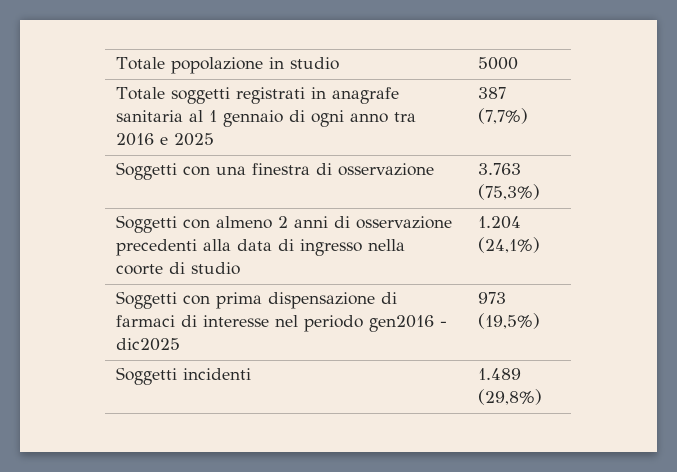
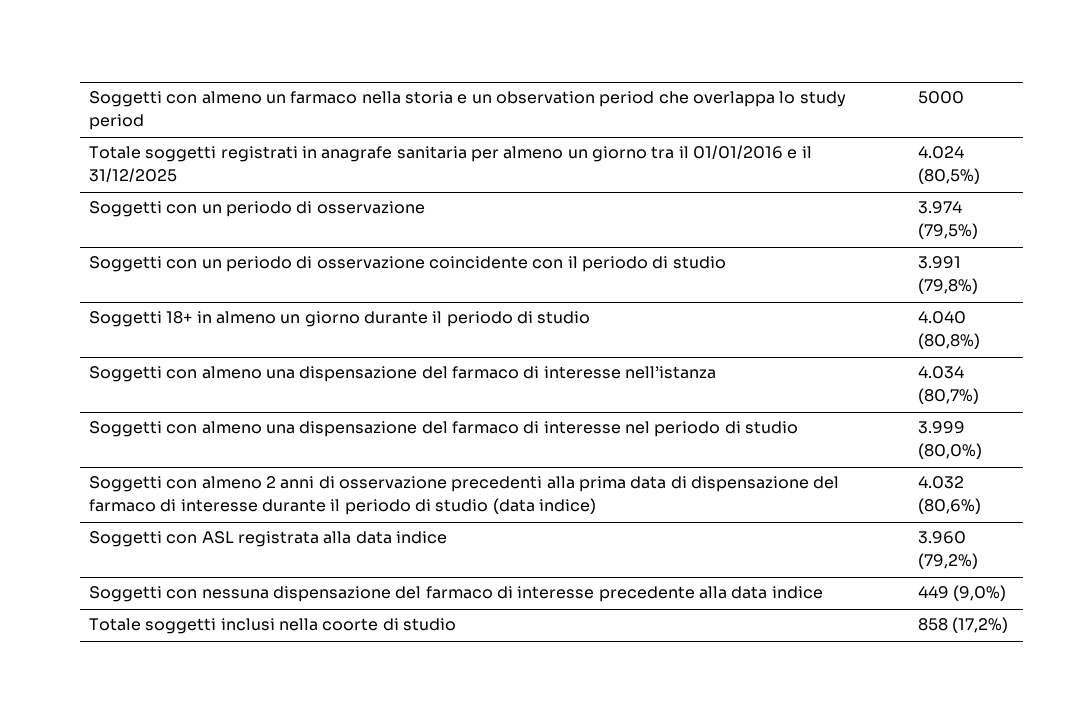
[116,57,340,74] Totale popolazione in studio -> [89,91,846,107] [89,114,145,130] Soggetti con almeno un farmaco nella storia e un observation period che overlappa lo study period
[189,110,417,127] [116,133,215,146] [478,87,507,99] [478,108,529,124] [116,162,311,180] al 1 gennaio di ogni anno tra 2016 e 2025 | 387 (7,7%) // Soggetti con una finestra -> [470,145,812,162] [89,168,178,182] [918,146,965,159] [918,168,981,184] [89,201,292,217] per almeno un giorno tra il 01/01/2016 e il 31/12/2025 | 4.024 (80,5%) // Soggetti con un periodo
[478,163,522,175] [478,184,541,200] 3.763 (75,3%) -> [918,201,963,214] [918,223,979,239] [89,256,726,272] [918,256,962,269] [918,278,979,294] [89,311,591,327] [918,311,967,324] [918,333,981,349] [89,366,716,382] [918,366,965,379] [918,388,980,404] [89,421,798,437] [918,421,966,434] [918,443,983,459] 3.974 (79,5%) // Soggetti con un periodo di osservazione coincidente con il periodo di studio | 3.991 (79,8%) // Soggetti 18+ in almeno un giorno durante il periodo di studio | 4.040 (80,8%) // Soggetti con almeno una dispensazione del farmaco di interesse nell’istanza | 4.034 (80,7%) // Soggetti con almeno una dispensazione del farmaco di interesse nel periodo di studio | 3.999 (80,0%)
(232, 245) none -> [578,476,626,492] prima
[300,239,406,256] [116,262,241,275] [478,216,522,229] [478,237,541,253] [116,291,398,309] [116,315,448,332] [116,338,181,351] [478,292,507,304] [478,313,541,329] [116,367,252,385] [478,368,522,380] [478,389,543,405] ingresso nella coorte di studio | 1.204 (24,1%) // Soggetti con prima dispensazione di farmaci di interesse nel periodo gen2016 - dic2025 | 973 (19,5%) // Soggetti incidenti | 1.489 (29,8%) -> [690,476,840,492] [89,498,596,515] [918,476,965,489] [918,498,982,514] [89,531,447,547] [918,531,967,544] [918,553,979,569] [89,586,823,602] [918,585,1007,601] [89,618,456,634] [918,617,1009,633] dispensazione del farmaco di interesse durante il periodo di studio (data indice) | 4.032 (80,6%) // Soggetti con ASL registrata alla data indice | 3.960 (79,2%) // Soggetti con nessuna dispensazione del farmaco di interesse precedente alla data indice | 449 (9,0%) // Totale soggetti inclusi nella coorte di studio | 858 (17,2%)

